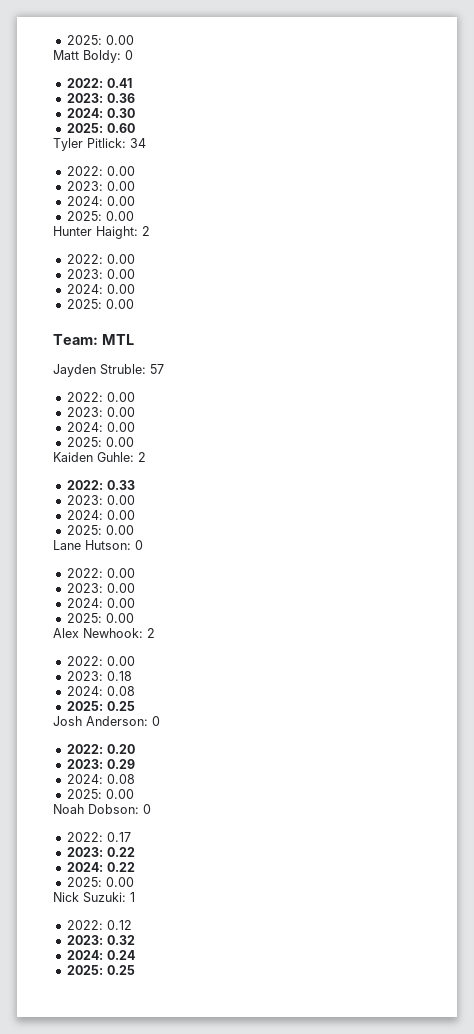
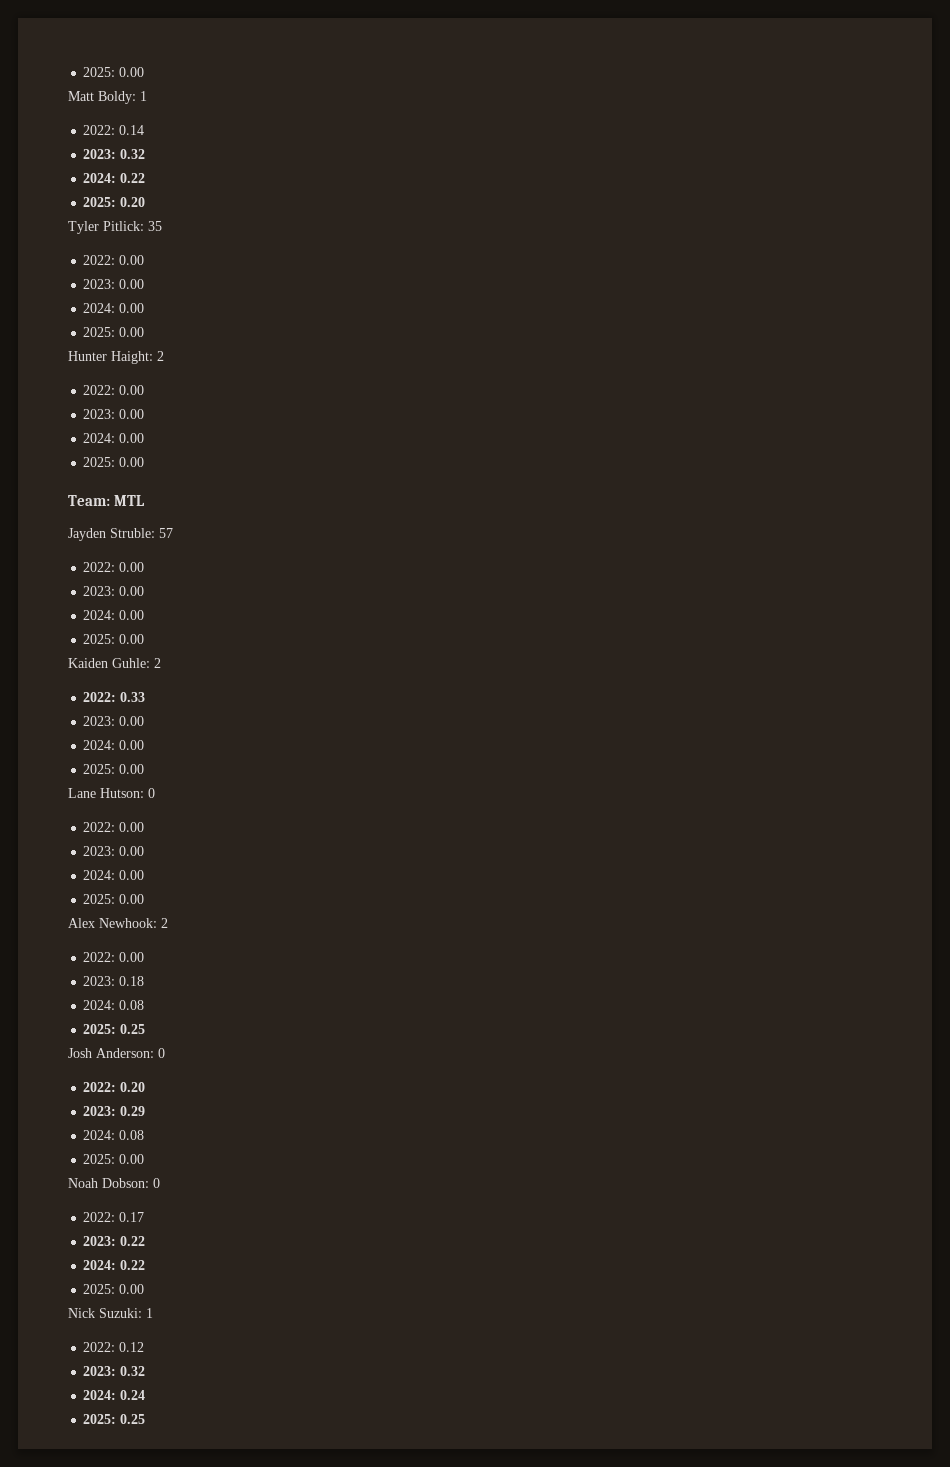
[125,50,133,60] [66,78,132,88] [66,93,135,103] [66,108,135,118] [66,123,135,133] 0 // 2022: 0.41 // 2023: 0.36 // 2024: 0.30 // 2025: 0.60 -> [140,91,147,101] [83,125,145,135] [83,149,146,159] [83,173,146,183] [83,197,146,207] 1 // 2022: 0.14 // 2023: 0.32 // 2024: 0.22 // 2025: 0.20
[130,138,146,148] 34 -> [148,221,162,231] 35

